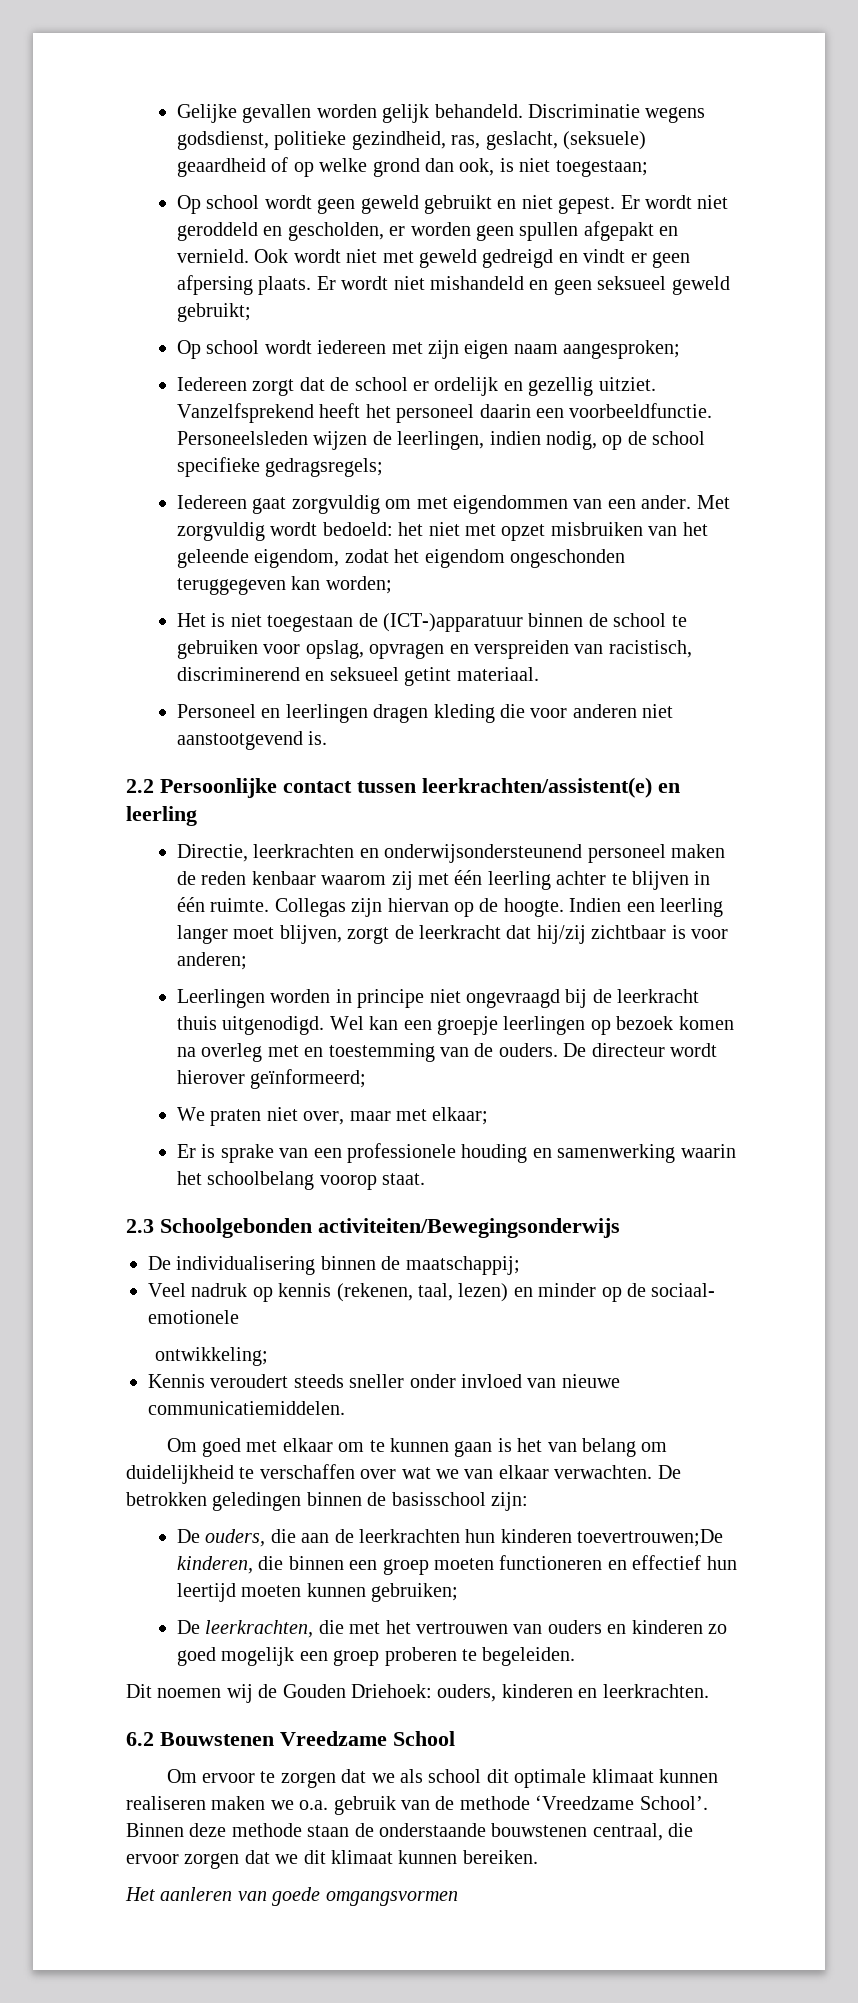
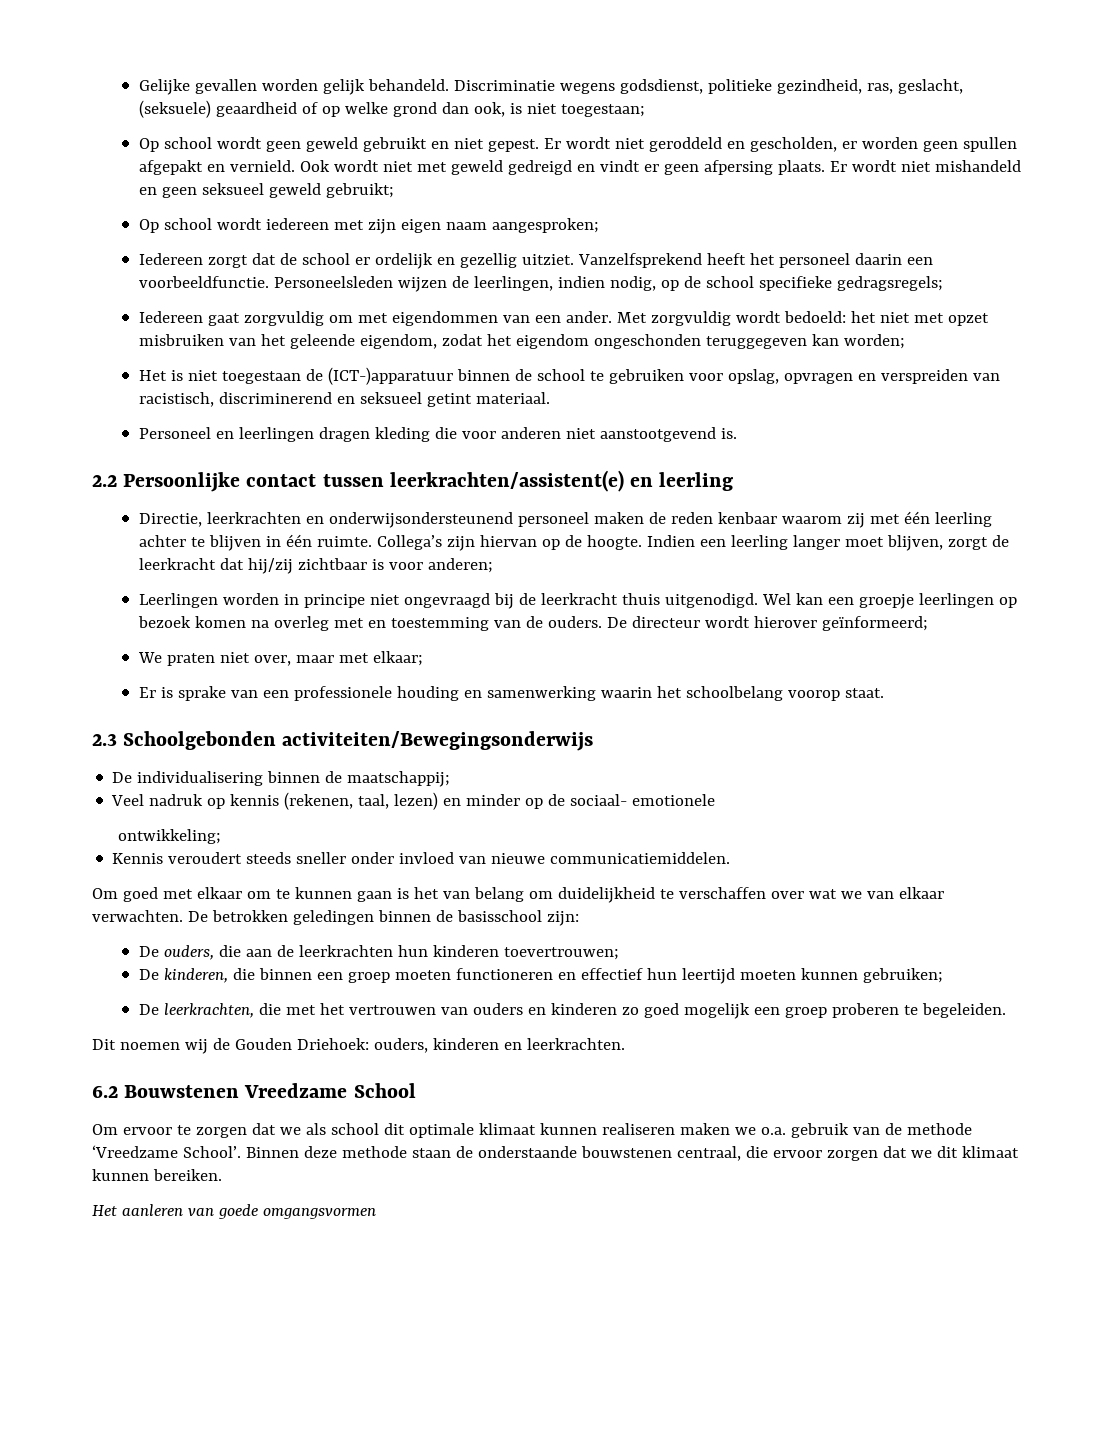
[274,898,346,917] Collegas -> [376,535,442,550] Collega’s
[577,1529,724,1547] toevertrouwen;De -> [503,947,619,960] [138,969,159,980] toevertrouwen; // De

